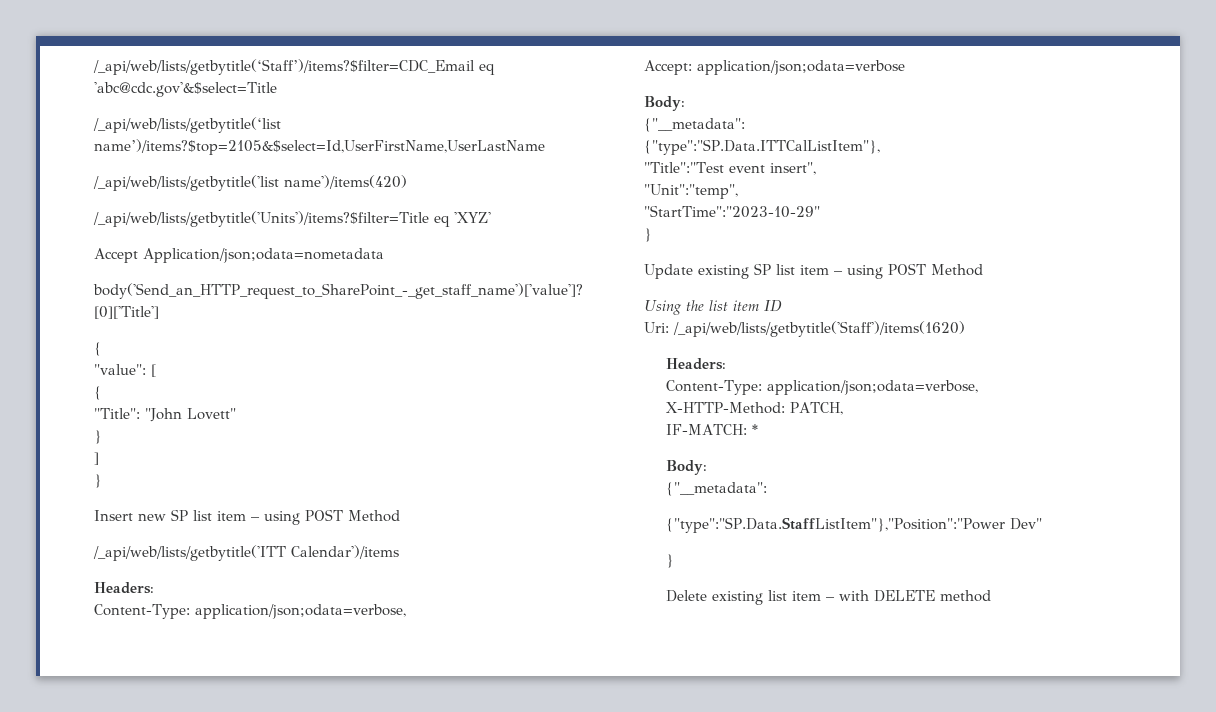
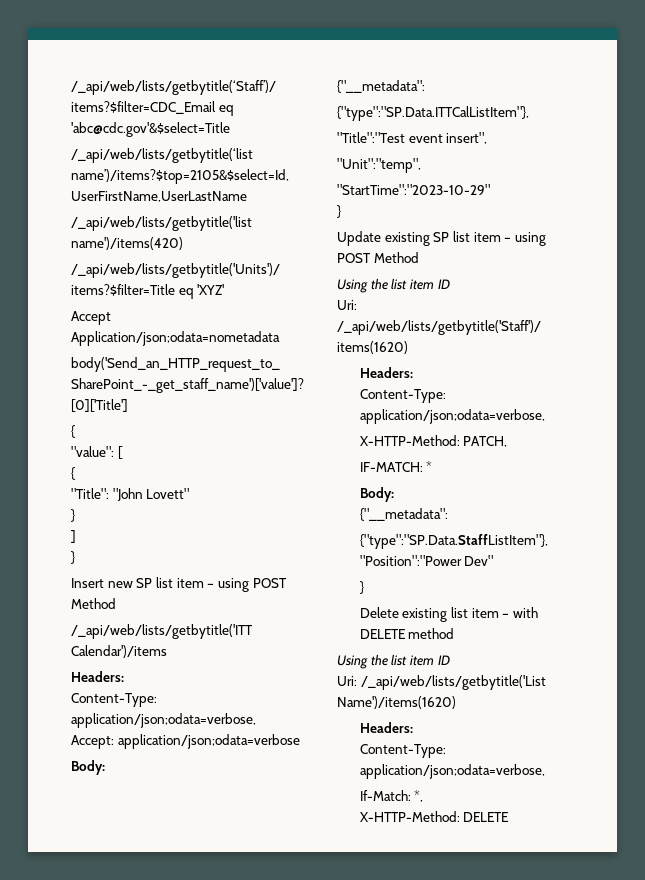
(991, 596) none -> [337,654,450,669] [337,675,546,690] [337,696,456,709] [359,722,413,733] [359,744,446,758] [359,764,545,779] [359,790,424,802] [359,811,509,822] // Using the list item ID // Uri: /_api/web/lists/getbytitle('List Name')/items(1620) // Headers: // Content-Type: application/json;odata=verbose, // If-Match: *, // X-HTTP-Method: DELETE

